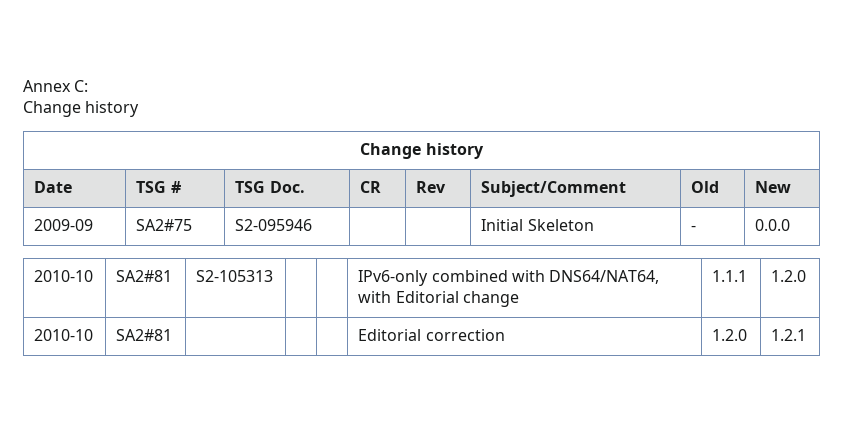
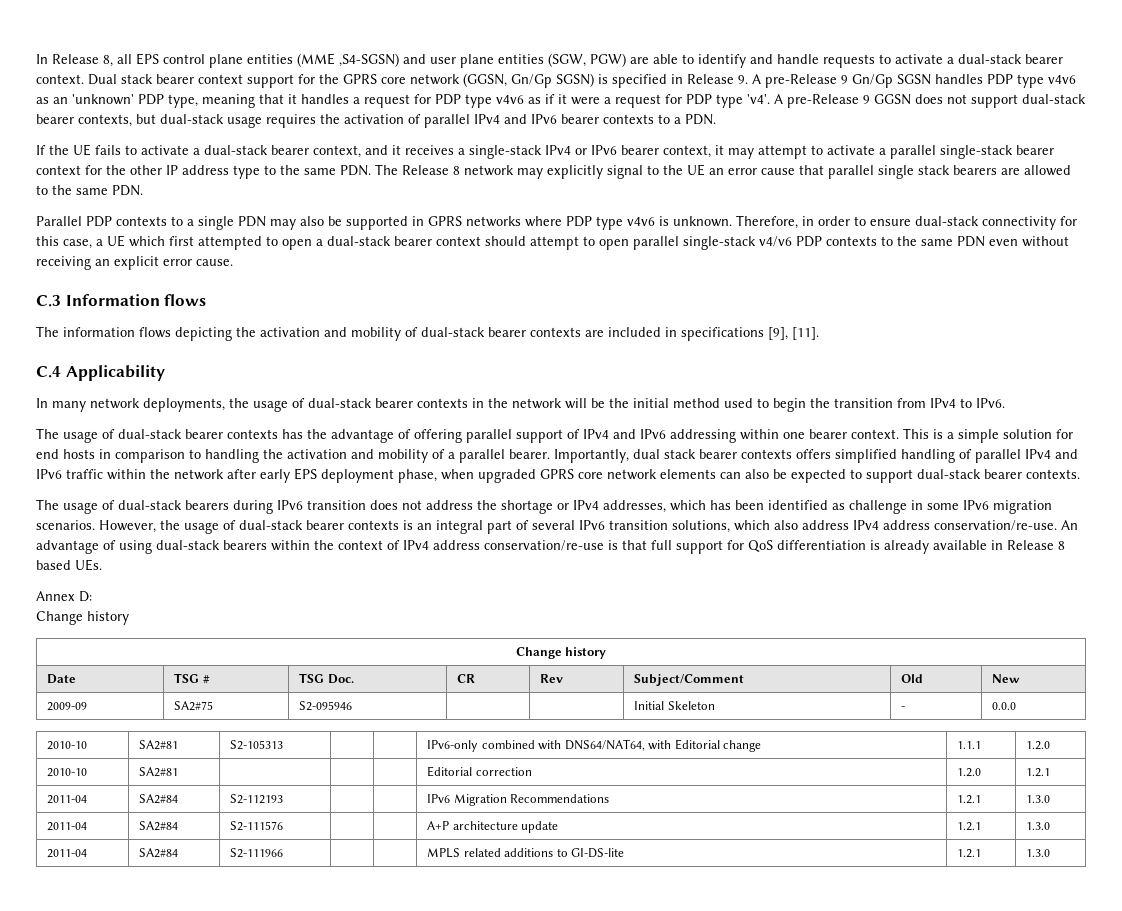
[23,80,89,92] Annex C: -> [36,53,1063,68] [36,73,1076,88] [36,94,1086,108] [36,114,716,128] [36,144,1054,159] [36,164,1071,179] [36,185,143,196] [36,215,1077,230] [36,235,1069,250] [36,256,233,270] [36,294,207,307] [36,326,819,341] [36,365,165,381] [36,398,1005,412] [36,428,1073,443] [36,449,1078,463] [36,468,1080,483] [36,499,1052,514] [36,520,1078,534] [36,540,1065,554] [36,559,102,571] [36,591,92,602] In Release 8, all EPS control plane entities (MME ,S4-SGSN) and user plane entities (SGW, PGW) are able to identify and handle requests to activate a dual-stack bearer context. Dual stack bearer context support for the GPRS core network (GGSN, Gn/Gp SGSN) is specified in Release 9. A pre-Release 9 Gn/Gp SGSN handles PDP type v4v6 as an 'unknown' PDP type, meaning that it handles a request for PDP type v4v6 as if it were a request for PDP type 'v4'. A pre-Release 9 GGSN does not support dual-stack bearer contexts, but dual-stack usage requires the activation of parallel IPv4 and IPv6 bearer contexts to a PDN. // If the UE fails to activate a dual-stack bearer context, and it receives a single-stack IPv4 or IPv6 bearer context, it may attempt to activate a parallel single-stack bearer context for the other IP address type to the same PDN. The Release 8 network may explicitly signal to the UE an error cause that parallel single stack bearers are allowed to the same PDN. // Parallel PDP contexts to a single PDN may also be supported in GPRS networks where PDP type v4v6 is unknown. Therefore, in order to ensure dual-stack connectivity for this case, a UE which first attempted to open a dual-stack bearer context should attempt to open parallel single-stack v4/v6 PDP contexts to the same PDN even without receiving an explicit error cause. // C.3 Information flows // The information flows depicting the activation and mobility of dual-stack bearer contexts are included in specifications [9], [11]. // C.4 Applicability // In many network deployments, the usage of dual-stack bearer contexts in the network will be the initial method used to begin the transition from IPv4 to IPv6. // The usage of dual-stack bearer contexts has the advantage of offering parallel support of IPv4 and IPv6 addressing within one bearer context. This is a simple solution for end hosts in comparison to handling the activation and mobility of a parallel bearer. Importantly, dual stack bearer contexts offers simplified handling of parallel IPv4 and IPv6 traffic within the network after early EPS deployment phase, when upgraded GPRS core network elements can also be expected to support dual-stack bearer contexts. // The usage of dual-stack bearers during IPv6 transition does not address the shortage or IPv4 addresses, which has been identified as challenge in some IPv6 migration scenarios. However, the usage of dual-stack bearer contexts is an integral part of several IPv6 transition solutions, which also address IPv4 address conservation/re-use. An advantage of using dual-stack bearers within the context of IPv4 address conservation/re-use is that full support for QoS differentiation is already available in Release 8 based UEs. // Annex D:
(807, 335) none -> [47,795,88,804] [139,794,179,804] [230,794,284,804] [427,794,610,806] [957,795,982,804] [1026,795,1051,803] [47,822,88,831] [139,821,179,831] [230,821,284,831] [427,821,559,833] [957,822,982,831] [1026,822,1051,830] [47,849,88,858] [139,848,179,858] [230,848,284,858] [427,848,625,858] [957,849,982,858] [1026,849,1051,857] // 2011-04 | SA2#84 | S2-112193 | | | IPv6 Migration Recommendations | 1.2.1 | 1.3.0 // 2011-04 | SA2#84 | S2-111576 | | | A+P architecture update | 1.2.1 | 1.3.0 // 2011-04 | SA2#84 | S2-111966 | | | MPLS related additions to GI-DS-lite | 1.2.1 | 1.3.0

